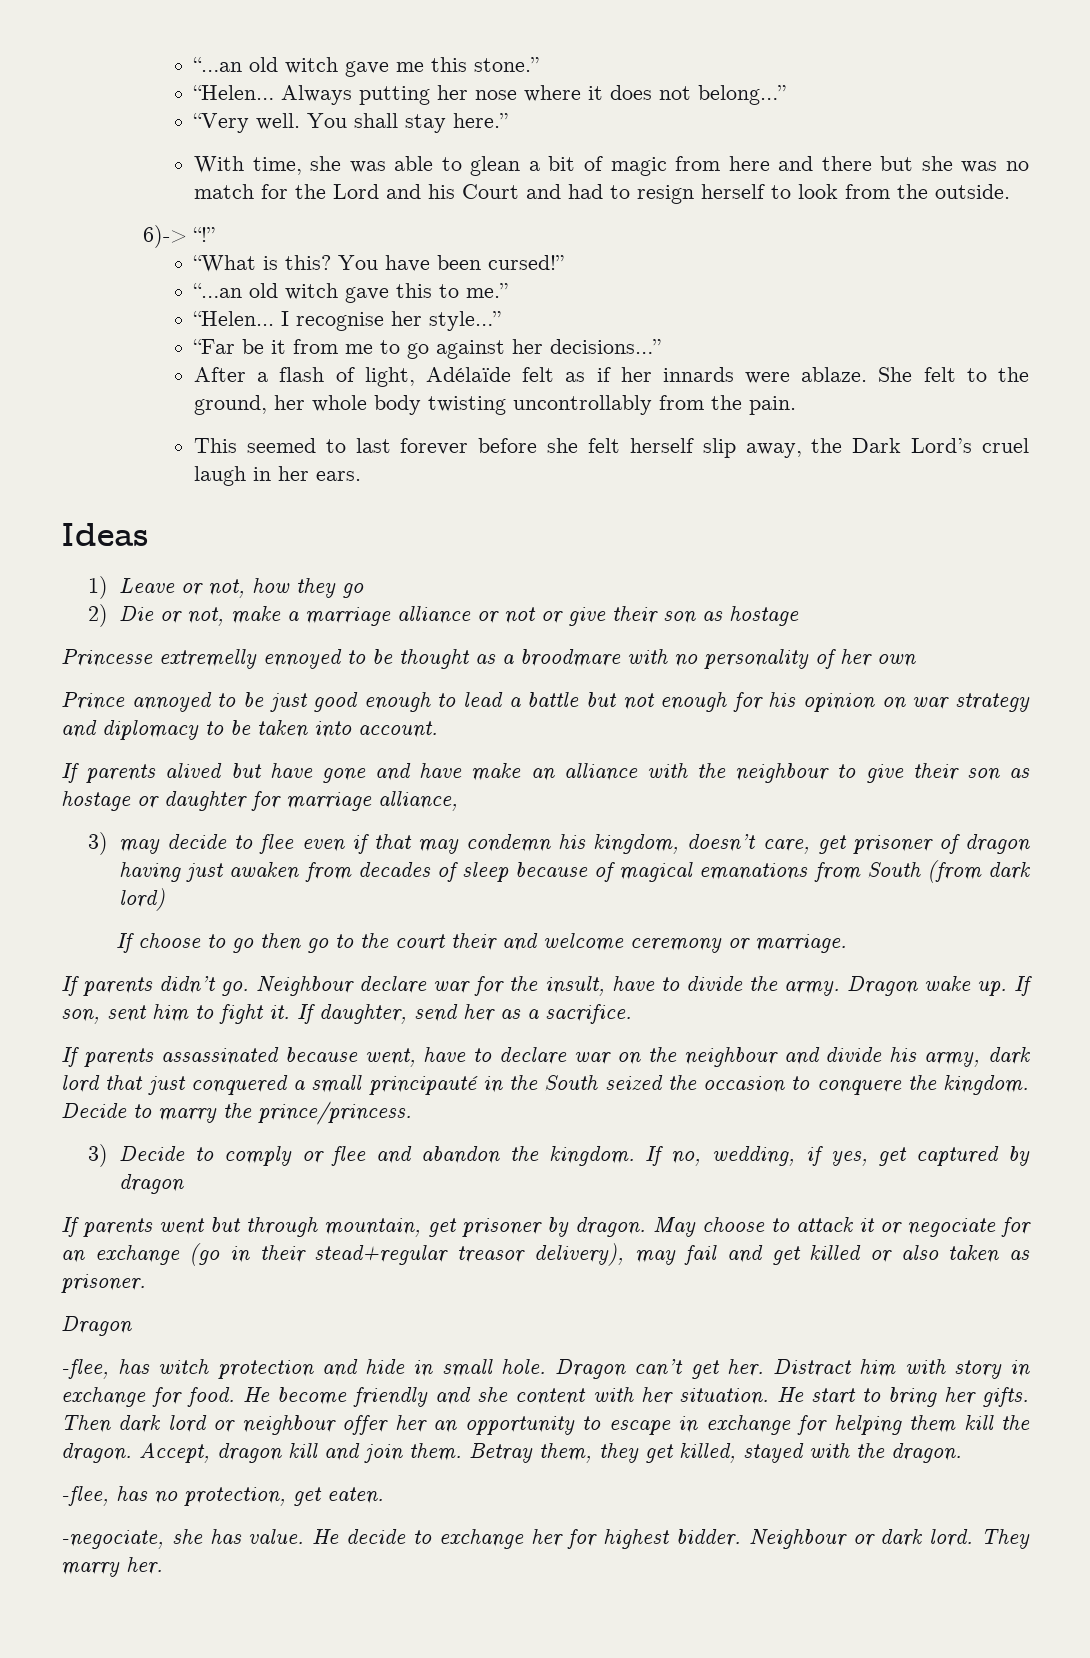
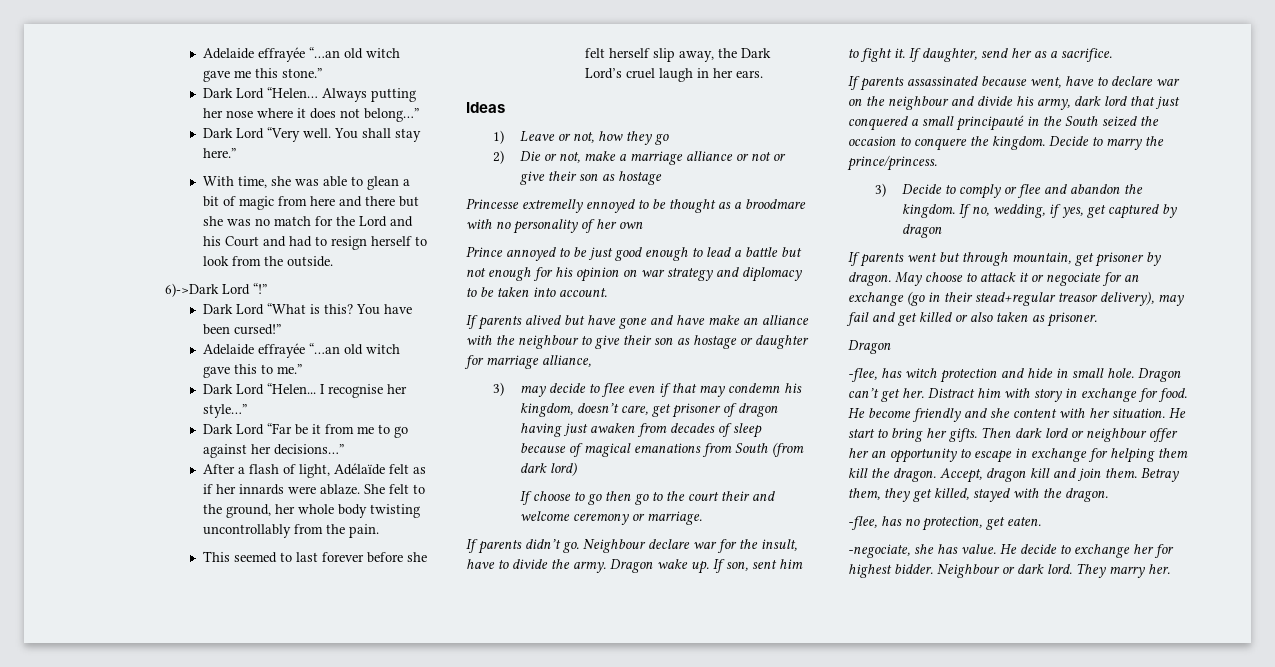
(192, 64) none -> [202,47,305,62] Adelaide effrayée
(539, 64) none -> [202,88,264,99] Dark Lord
(786, 95) none -> [202,128,264,139] Dark Lord
[143,225,188,248] 6)-> -> [164,283,250,297] 6)->Dark Lord
(216, 234) none -> [202,304,264,315] Dark Lord
(564, 262) none -> [202,343,305,358] Adelaide effrayée
(508, 290) none -> [202,384,264,395] Dark Lord
(501, 321) none -> [202,424,264,435] Dark Lord

